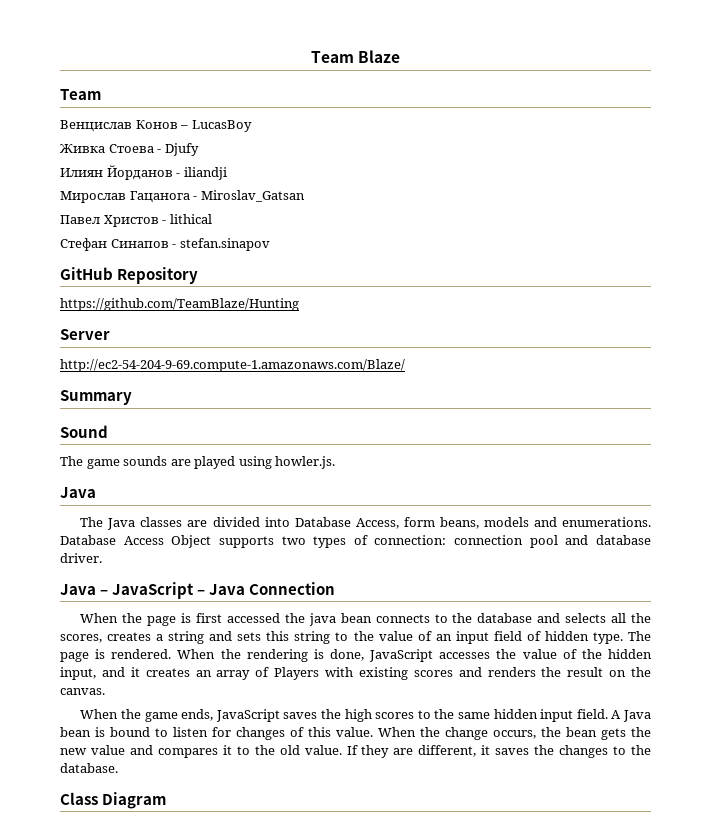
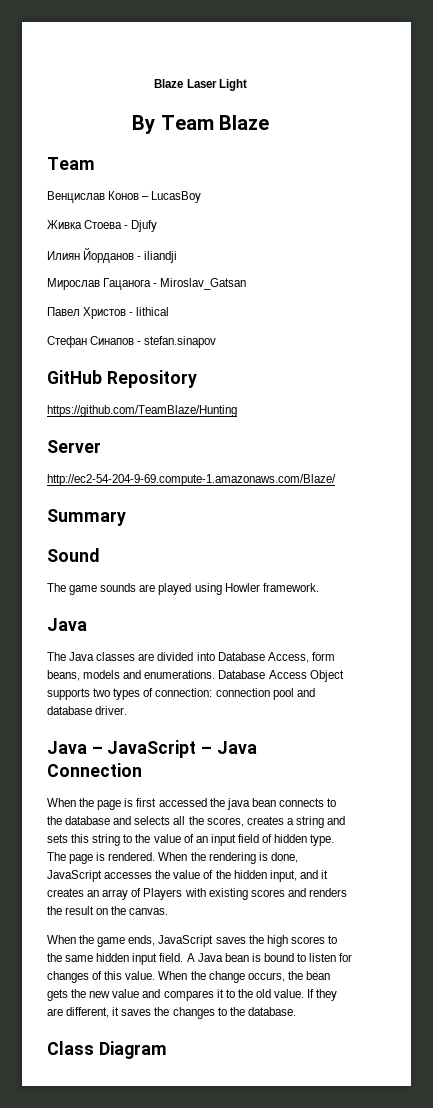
(310, 57) none -> [154,79,247,91] [132,115,156,134] Blaze Laser Light // By
[275,456,336,469] howler.js. -> [224,583,319,592] Howler framework.

